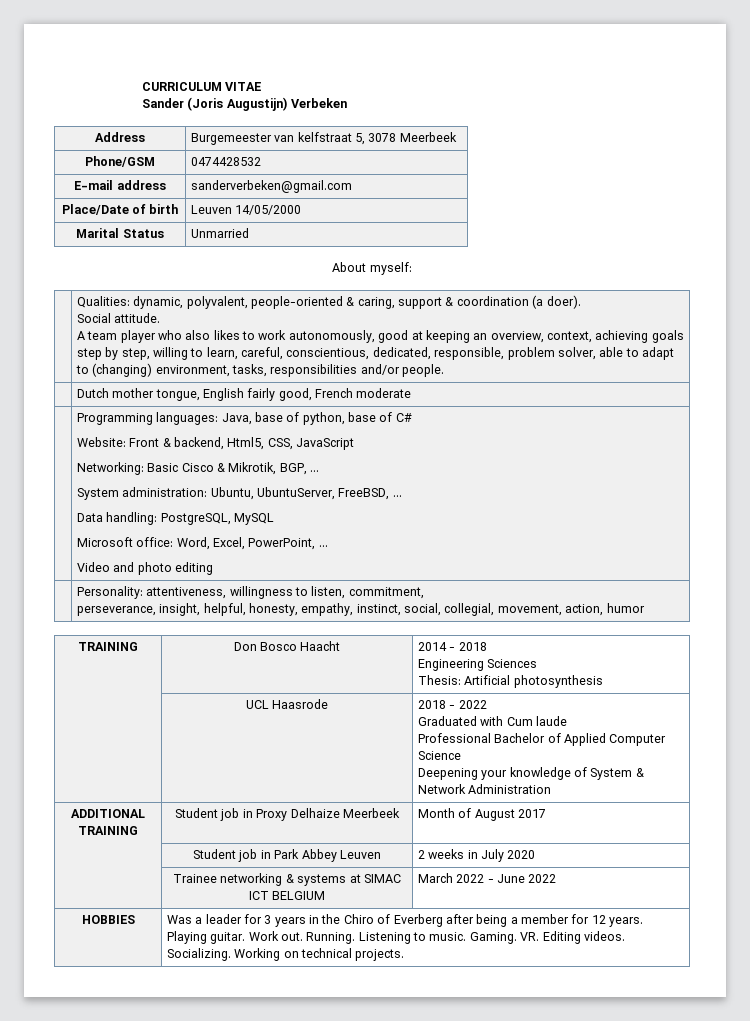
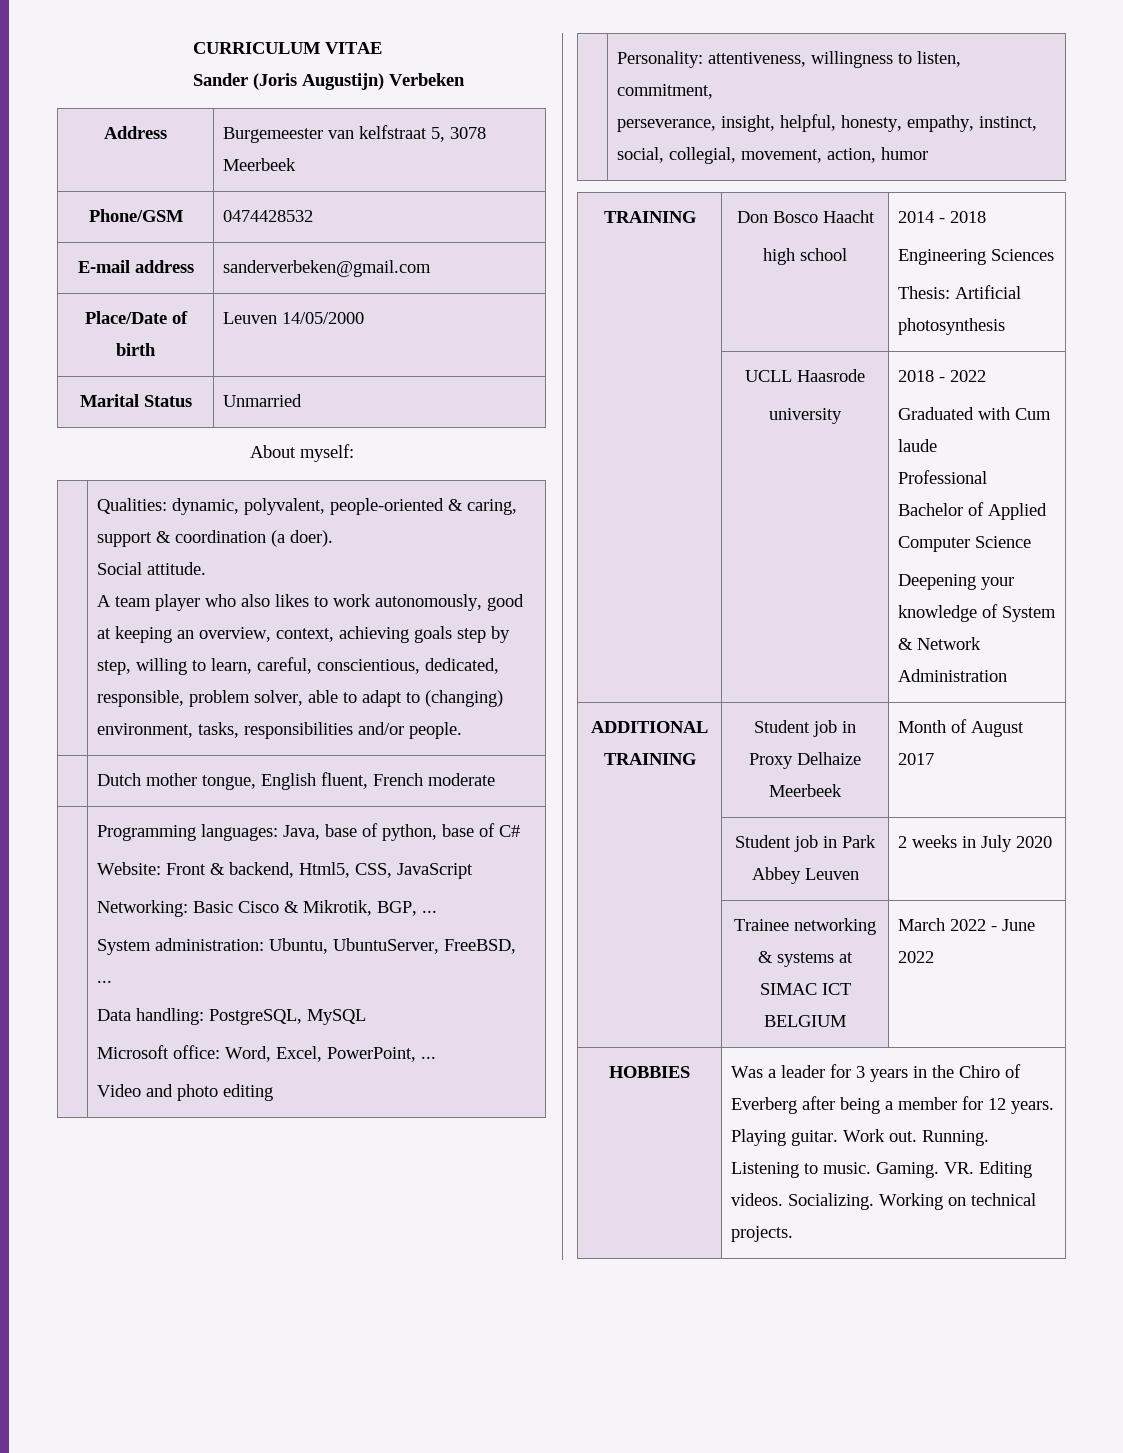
[247,388,312,401] fairly good, -> [321,772,369,789] fluent,
(341, 646) none -> [763,248,847,265] // high school
[245,700,269,709] UCL -> [745,370,792,382] UCLL
(329, 704) none -> [769,408,842,424] // university

